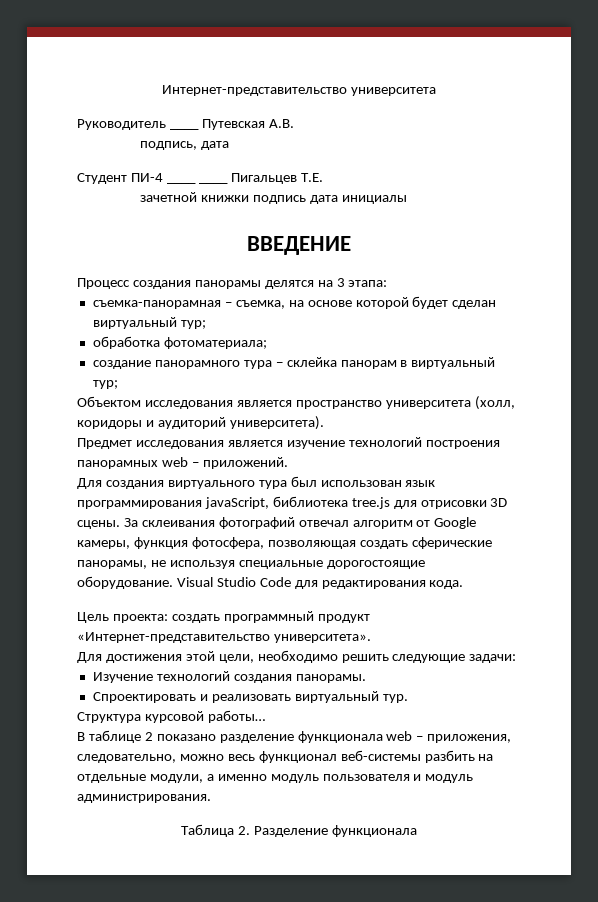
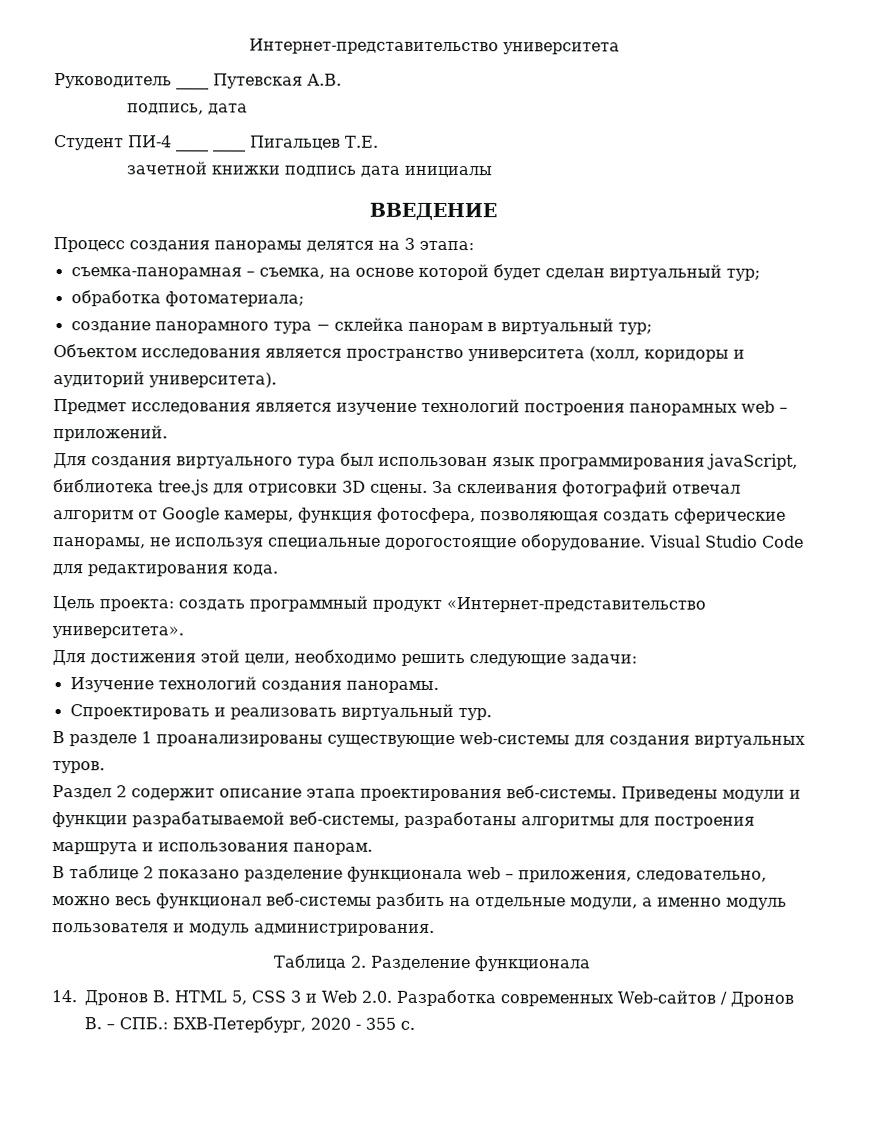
[77,710,265,723] Структура курсовой работы… -> [52,731,805,748] [52,761,105,774] [52,785,801,802] [52,811,755,829] [52,842,373,855] В разделе 1 проанализированы существующие web-системы для создания виртуальных туров. // Раздел 2 содержит описание этапа проектирования веб-системы. Приведены модули и функции разрабатываемой веб-системы, разработаны алгоритмы для построения маршрута и использования панорам.
(417, 831) none -> [51,989,794,1007] [84,1016,415,1033] // 14. Дронов В. HTML 5, CSS 3 и Web 2.0. Разработка современных Web-сайтов / Дронов В. – СПБ.: БХВ-Петербург, 2020 - 355 c.

